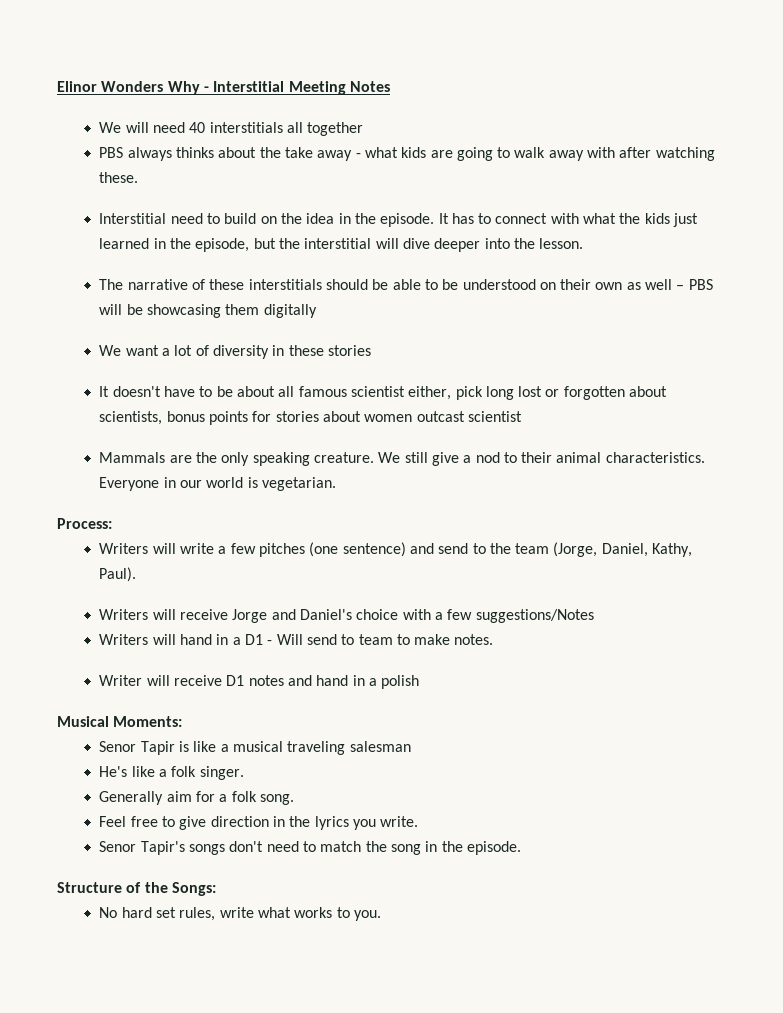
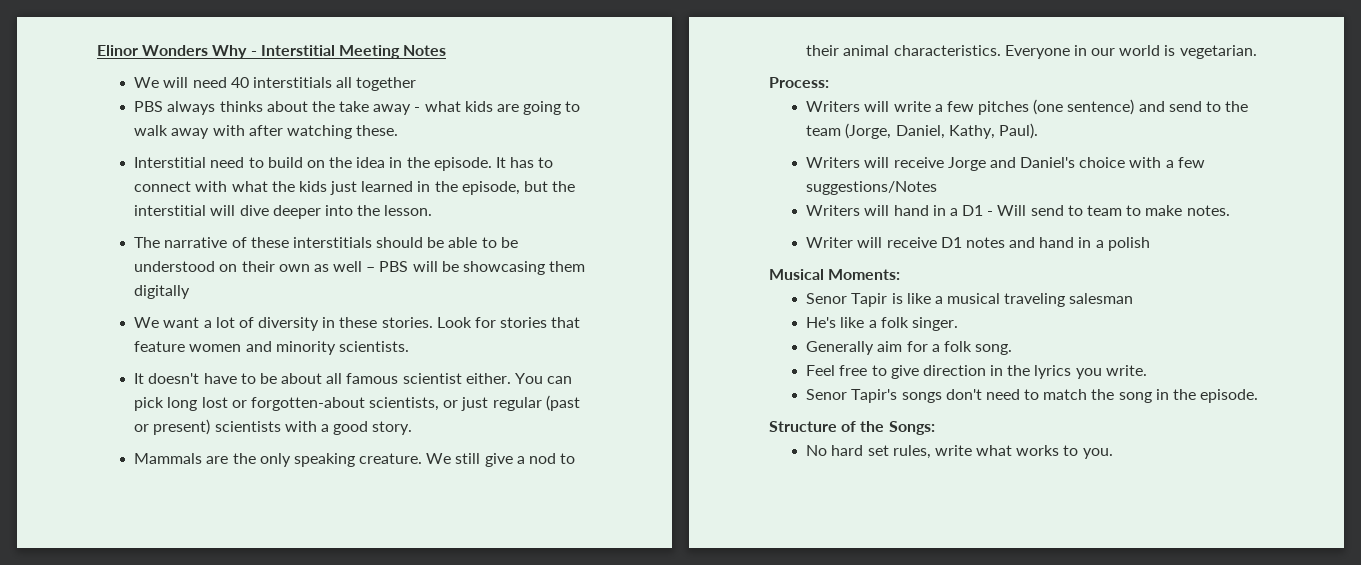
[327,345,371,356] stories -> [381,317,581,328] [134,341,409,355] stories. Look for stories that feature women and minority scientists.
[408,386,452,400] either, -> [465,373,573,384] either. You can
[563,386,668,400] [99,411,522,425] forgotten about scientists, bonus points for stories about women outcast scientist -> [250,395,580,411] [134,419,413,435] forgotten-about scientists, or just regular (past or present) scientists with a good story.

